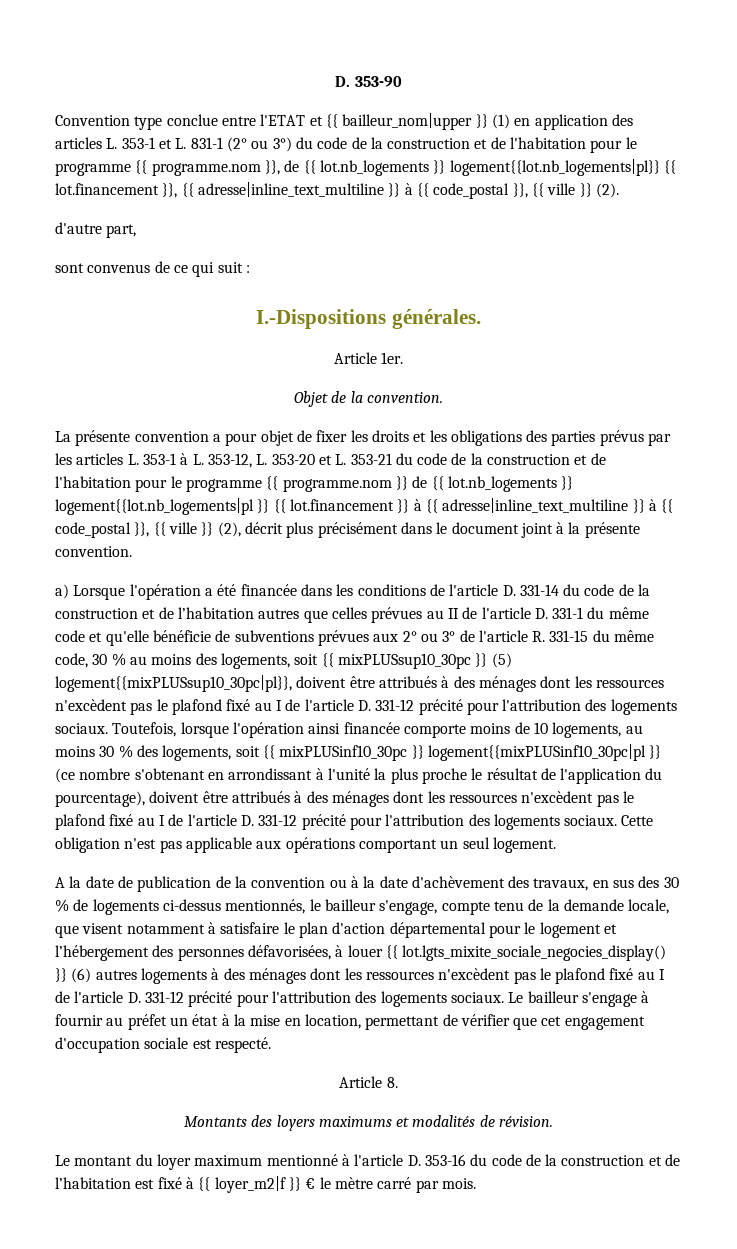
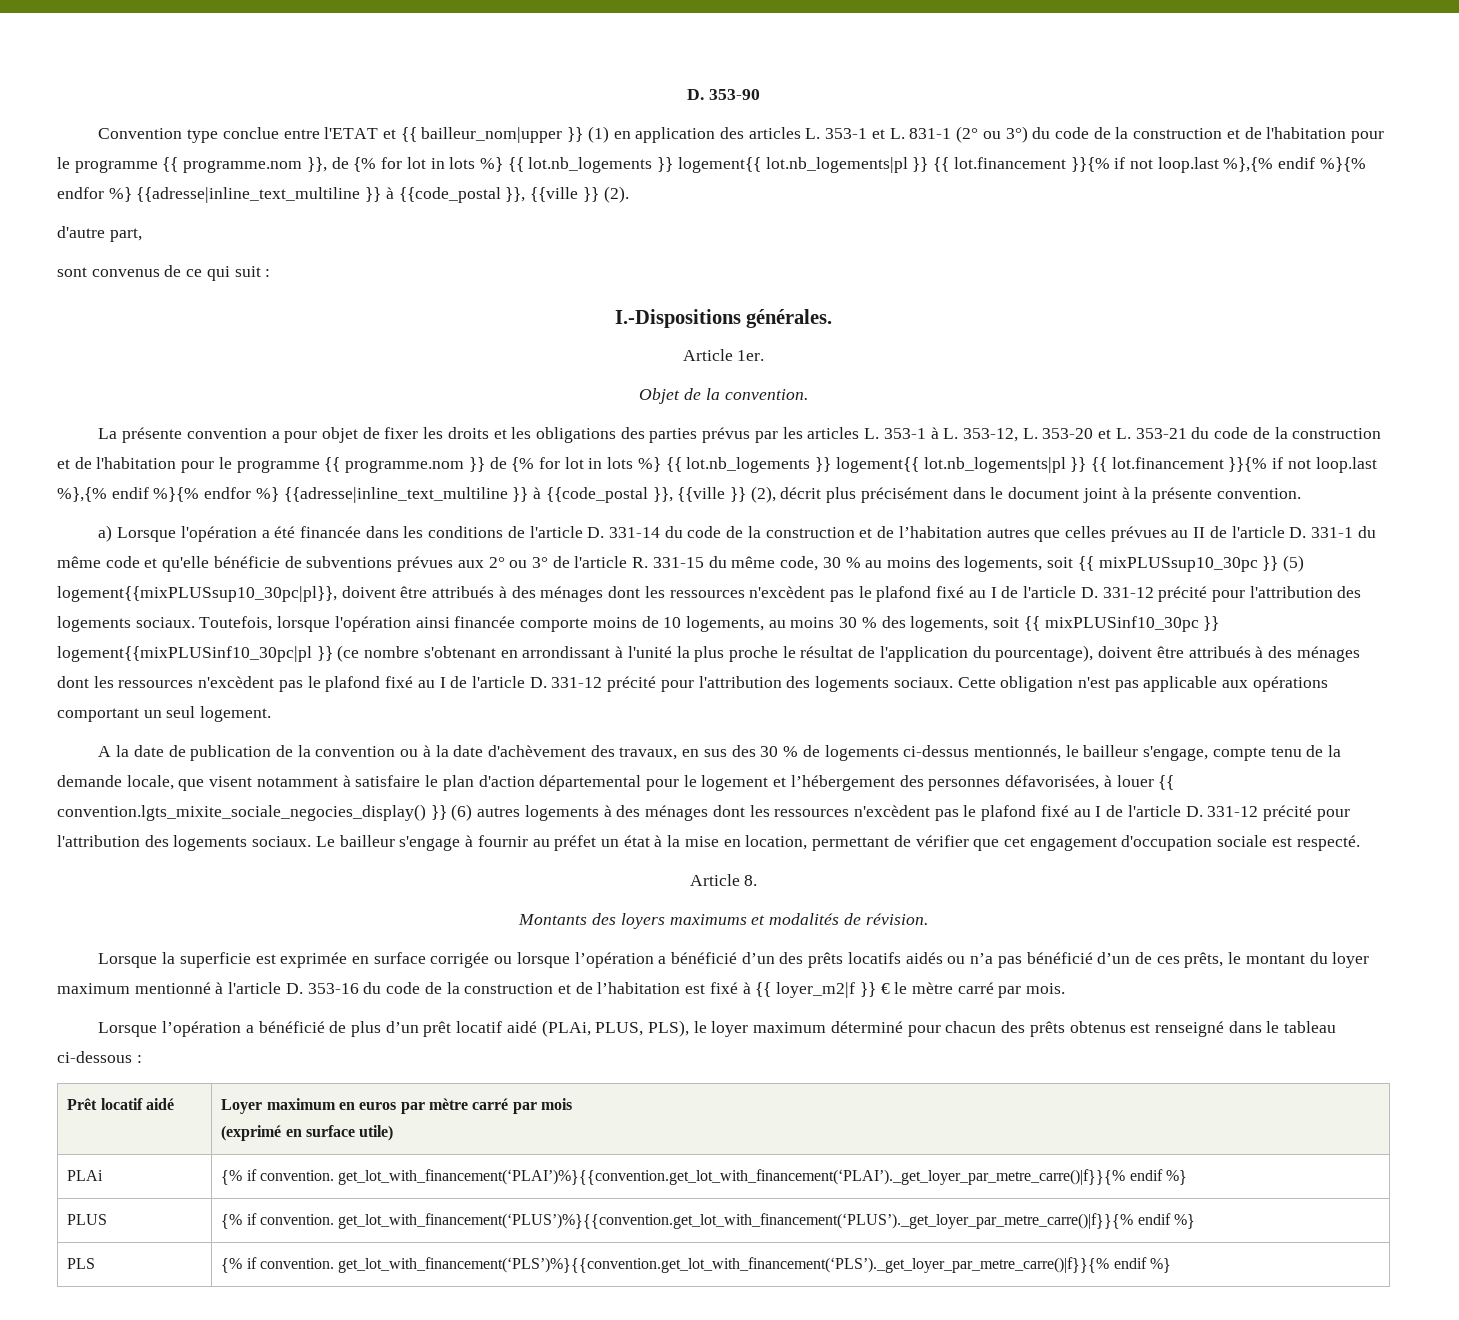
[303,159,676,176] [55,182,576,199] {{ lot.nb_logements }} logement{{lot.nb_logements|pl}} {{ lot.financement }}, {{ adresse|inline_text_multiline }} à {{ code_postal }}, {{ ville -> [353,157,1366,173] [57,187,579,203] {% for lot in lots %} {{ lot.nb_logements }} logement{{ lot.nb_logements|pl }} {{ lot.financement }}{% if not loop.last %},{% endif %}{% endfor %} {{adresse|inline_text_multiline }} à {{code_postal }}, {{ville
[431,476,574,492] [55,498,674,515] [55,522,197,538] {{ lot.nb_logements }} logement{{lot.nb_logements|pl }} {{ lot.financement }} à {{ adresse|inline_text_multiline }} à {{ code_postal }}, {{ ville -> [511,457,1377,473] [57,487,726,503] {% for lot in lots %} {{ lot.nb_logements }} logement{{ lot.nb_logements|pl }} {{ lot.financement }}{% if not loop.last %},{% endif %}{% endfor %} {{adresse|inline_text_multiline }} à {{code_postal }}, {{ville
[402,945,667,961] lot.lgts_mixite_sociale_negocies_display() -> [57,804,426,821] convention.lgts_mixite_sociale_negocies_display()
[55,1155,70,1166] Le -> [98,952,1242,968] Lorsque la superficie est exprimée en surface corrigée ou lorsque l’opération a bénéficié d’un des prêts locatifs aidés ou n’a pas bénéficié d’un de ces prêts, le
(476, 1183) none -> [98,1020,1337,1037] [57,1051,142,1063] [67,1098,175,1110] [221,1098,572,1114] [221,1125,394,1141] [67,1170,104,1181] [221,1169,1188,1185] [67,1214,108,1225] [221,1213,1196,1229] [67,1258,96,1269] [221,1257,1172,1273] // Lorsque l’opération a bénéficié de plus d’un prêt locatif aidé (PLAi, PLUS, PLS), le loyer maximum déterminé pour chacun des prêts obtenus est renseigné dans le tableau ci-dessous : // Prêt locatif aidé | Loyer maximum en euros par mètre carré par mois // (exprimé en surface utile) // PLAi | {% if convention. get_lot_with_financement(‘PLAI’)%}{{convention.get_lot_with_financement(‘PLAI’)._get_loyer_par_metre_carre()|f}}{% endif %} // PLUS | {% if convention. get_lot_with_financement(‘PLUS’)%}{{convention.get_lot_with_financement(‘PLUS’)._get_loyer_par_metre_carre()|f}}{% endif %} // PLS | {% if convention. get_lot_with_financement(‘PLS’)%}{{convention.get_lot_with_financement(‘PLS’)._get_loyer_par_metre_carre()|f}}{% endif %}

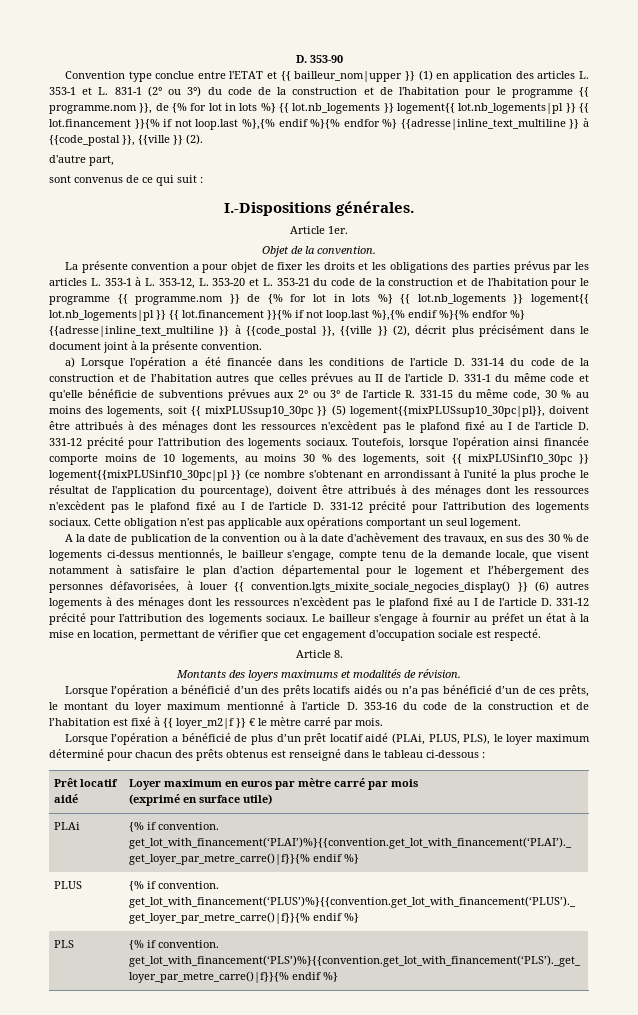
[162,952,570,968] la superficie est exprimée en surface corrigée ou lorsque -> (108, 691) none

